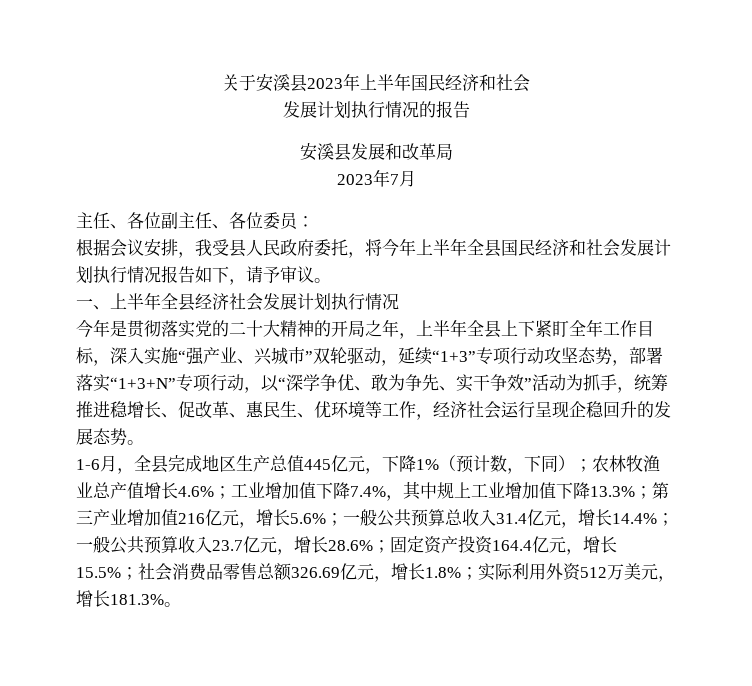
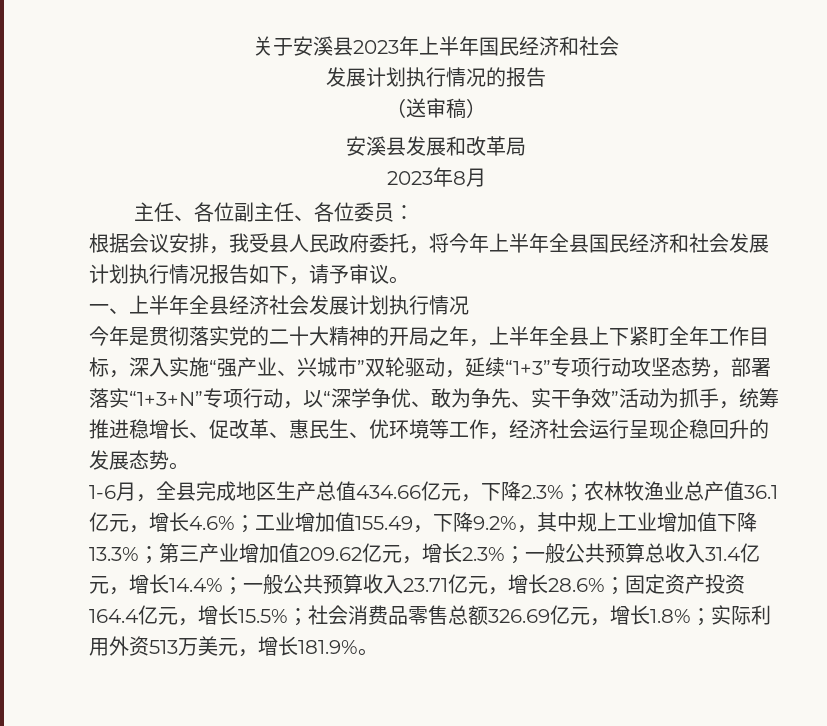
(470, 109) none -> [386,98,486,119] // （送审稿）
[389,174,399,185] 7 -> [452,171,466,185] 8
[304,459,331,470] 445 -> [356,485,421,499] 434.66
[416,455,575,474] 1%（预计数，下同） -> [521,485,564,499] 2.3%
(144, 490) none -> [744,485,778,499] [89,512,149,533] 36.1亿元，
[316,482,386,499] 下降7.4% -> [355,512,517,533] 155.49，下降9.2%
[178,509,326,528] 216亿元，增长5.6% -> [299,543,505,564] 209.62亿元，增长2.3%
[212,540,243,551] 23.7 -> [403,578,448,592] 23.71
[580,567,607,578] 512 -> [149,640,178,654] 513
[110,594,164,605] 181.3% -> [298,640,358,654] 181.9%

